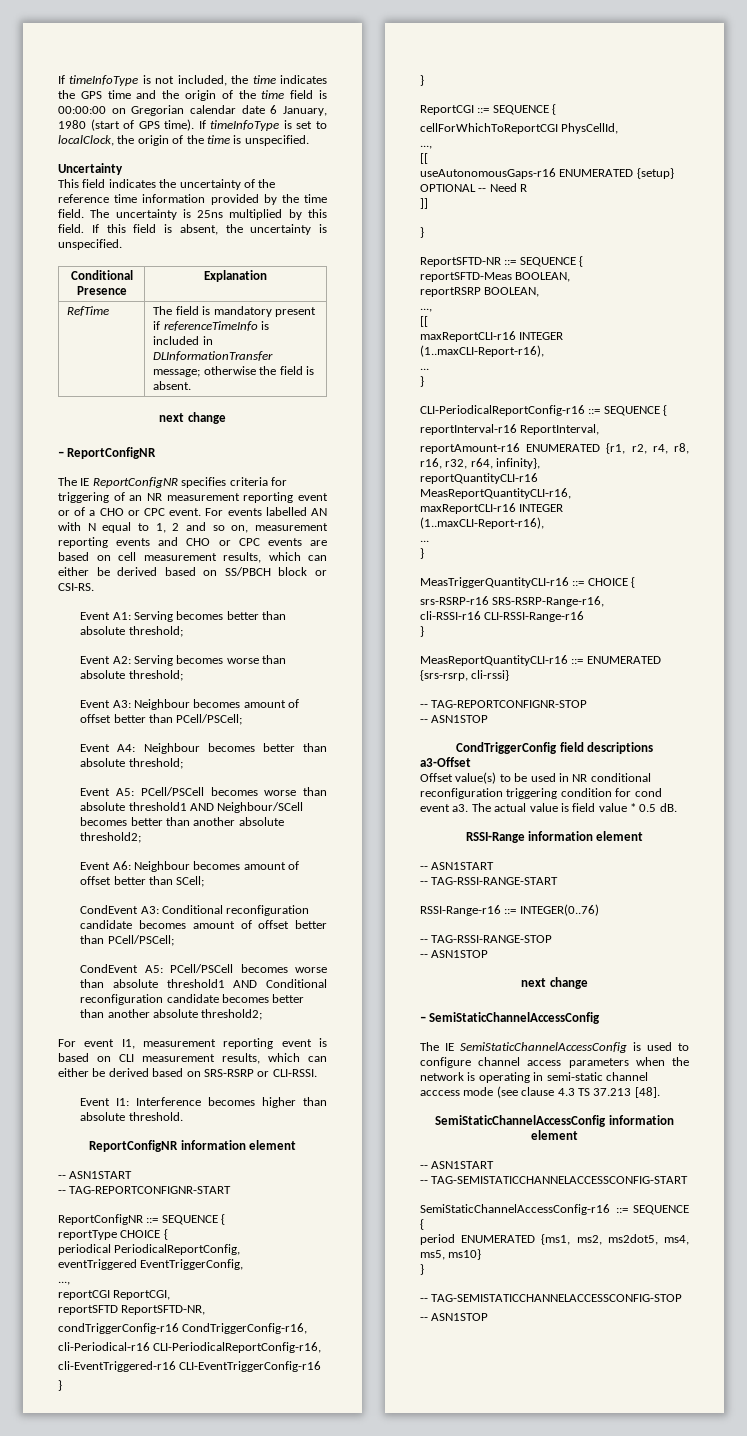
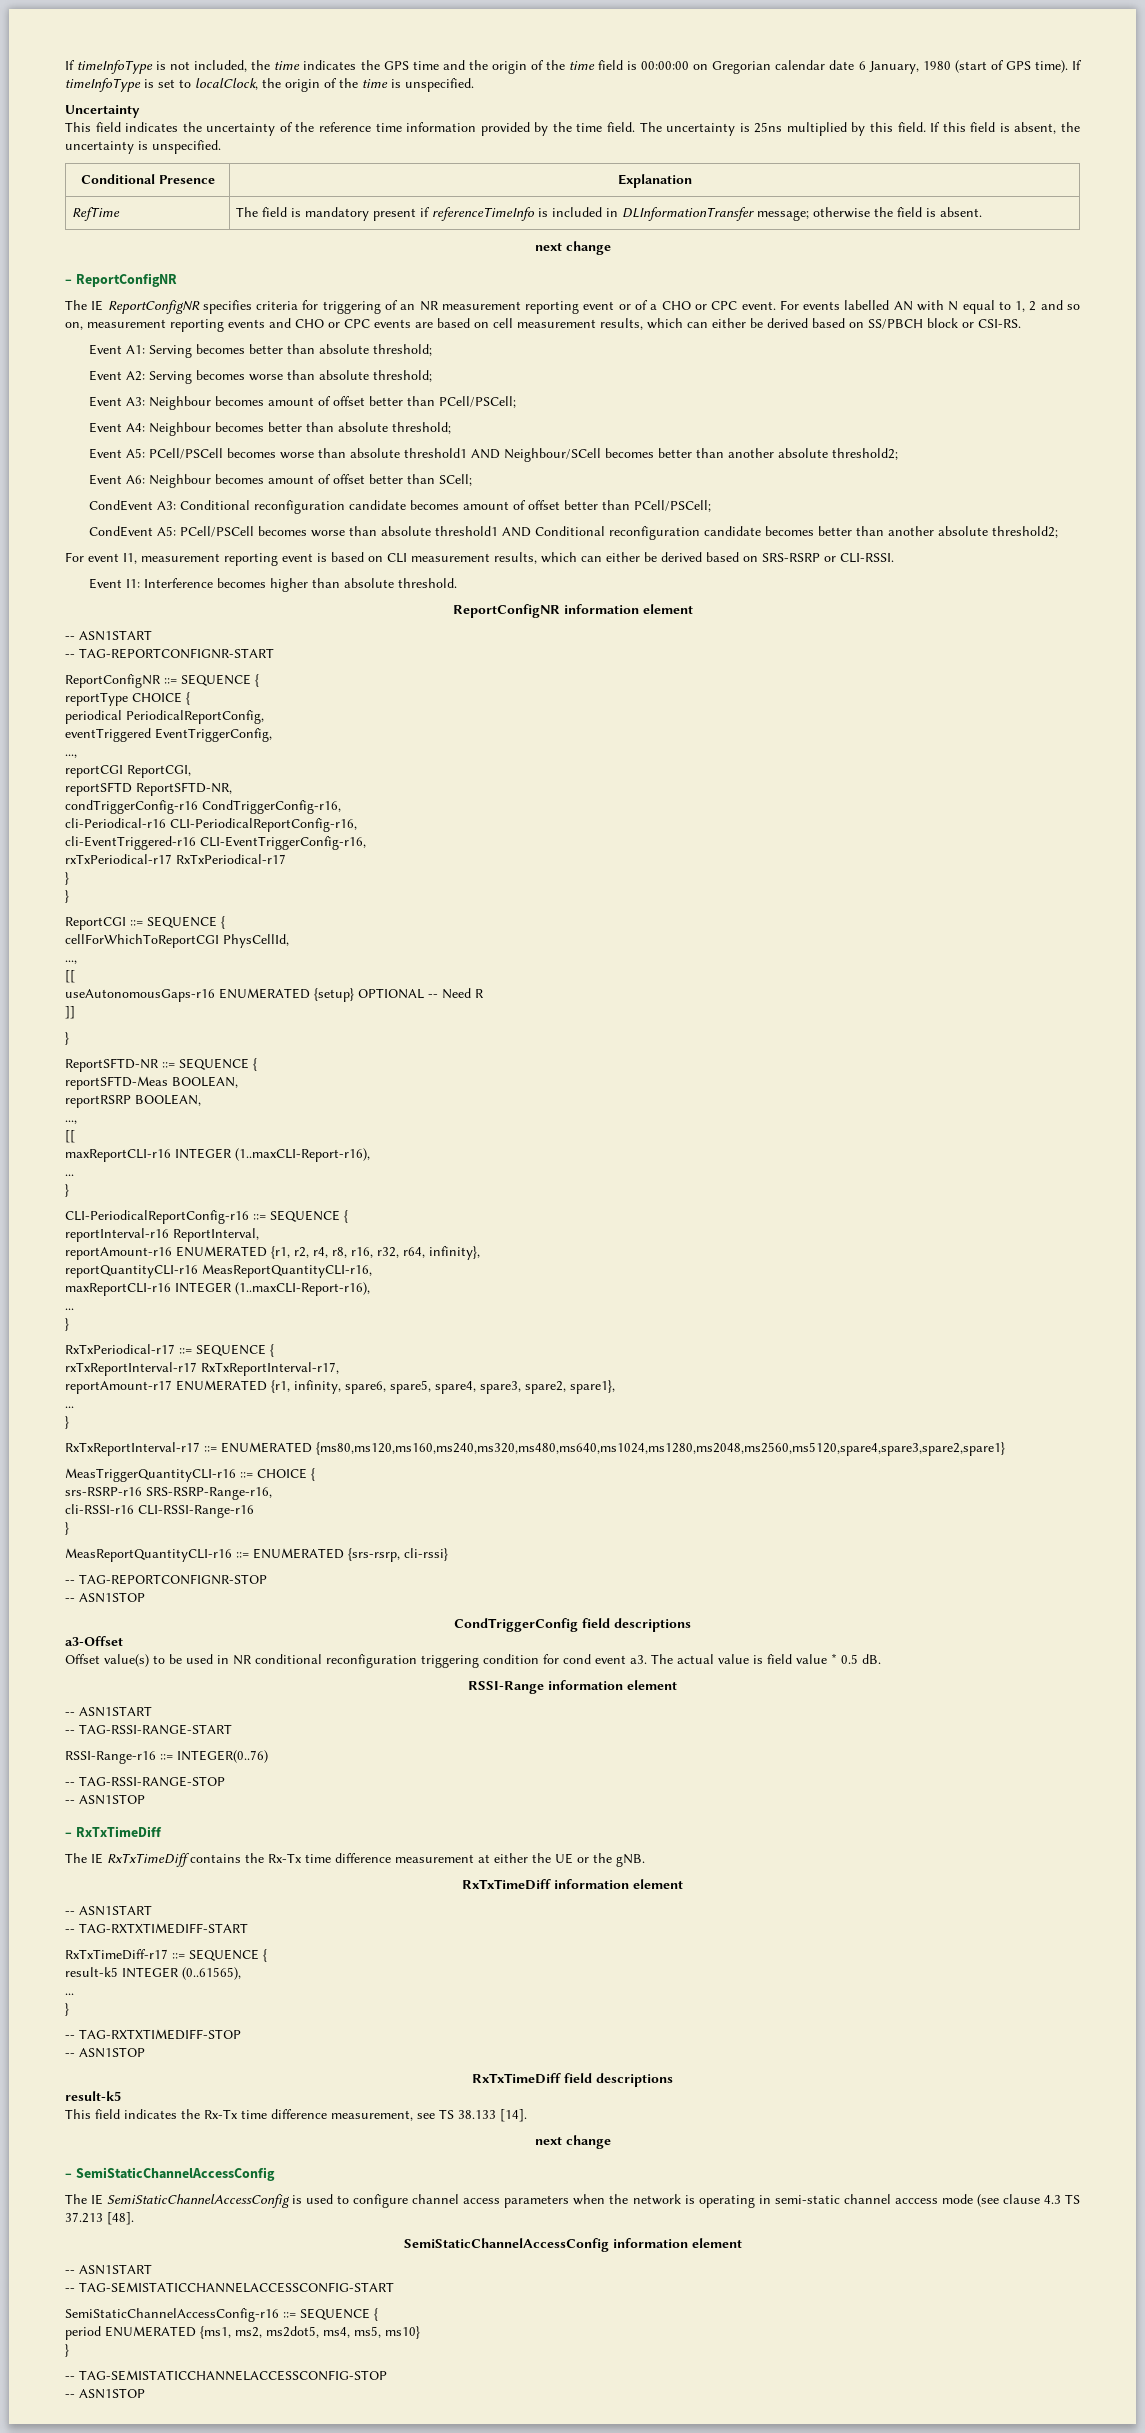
[179,1361,322,1372] CLI-EventTriggerConfig-r16 -> [200,836,366,850] [65,854,286,864] CLI-EventTriggerConfig-r16, // rxTxPeriodical-r17 RxTxPeriodical-r17
(424, 553) none -> [65,1344,274,1357] [65,1362,339,1376] [65,1380,615,1394] [65,1406,74,1408] [65,1416,69,1429] [65,1442,1005,1456] // RxTxPeriodical-r17 ::= SEQUENCE { // rxTxReportInterval-r17 RxTxReportInterval-r17, // reportAmount-r17 ENUMERATED {r1, infinity, spare6, spare5, spare4, spare3, spare2, spare1}, // ... // } // RxTxReportInterval-r17 ::= ENUMERATED {ms80,ms120,ms160,ms240,ms320,ms480,ms640,ms1024,ms1280,ms2048,ms2560,ms5120,spare4,spare3,spare2,spare1}
(489, 954) none -> [65,1826,162,1837] [65,1853,645,1867] [462,1879,683,1890] [65,1905,152,1916] [65,1923,248,1934] [65,1949,267,1962] [65,1967,241,1980] [65,1993,74,1995] [65,2003,69,2016] [65,2029,241,2040] [65,2047,145,2058] [472,2073,673,2087] [65,2091,121,2101] [65,2109,527,2122] // – RxTxTimeDiff // The IE RxTxTimeDiff contains the Rx-Tx time difference measurement at either the UE or the gNB. // RxTxTimeDiff information element // -- ASN1START // -- TAG-RXTXTIMEDIFF-START // RxTxTimeDiff-r17 ::= SEQUENCE { // result-k5 INTEGER (0..61565), // ... // } // -- TAG-RXTXTIMEDIFF-STOP // -- ASN1STOP // RxTxTimeDiff field descriptions // result-k5 // This field indicates the Rx-Tx time difference measurement, see TS 38.133 [14].

